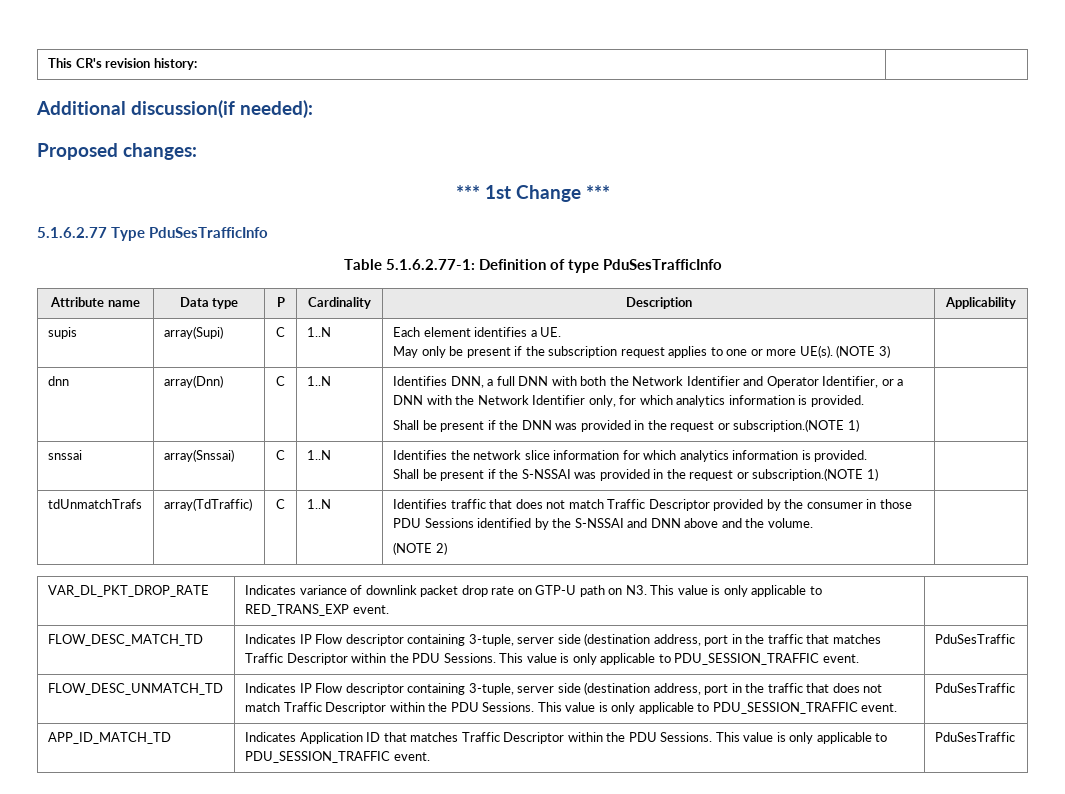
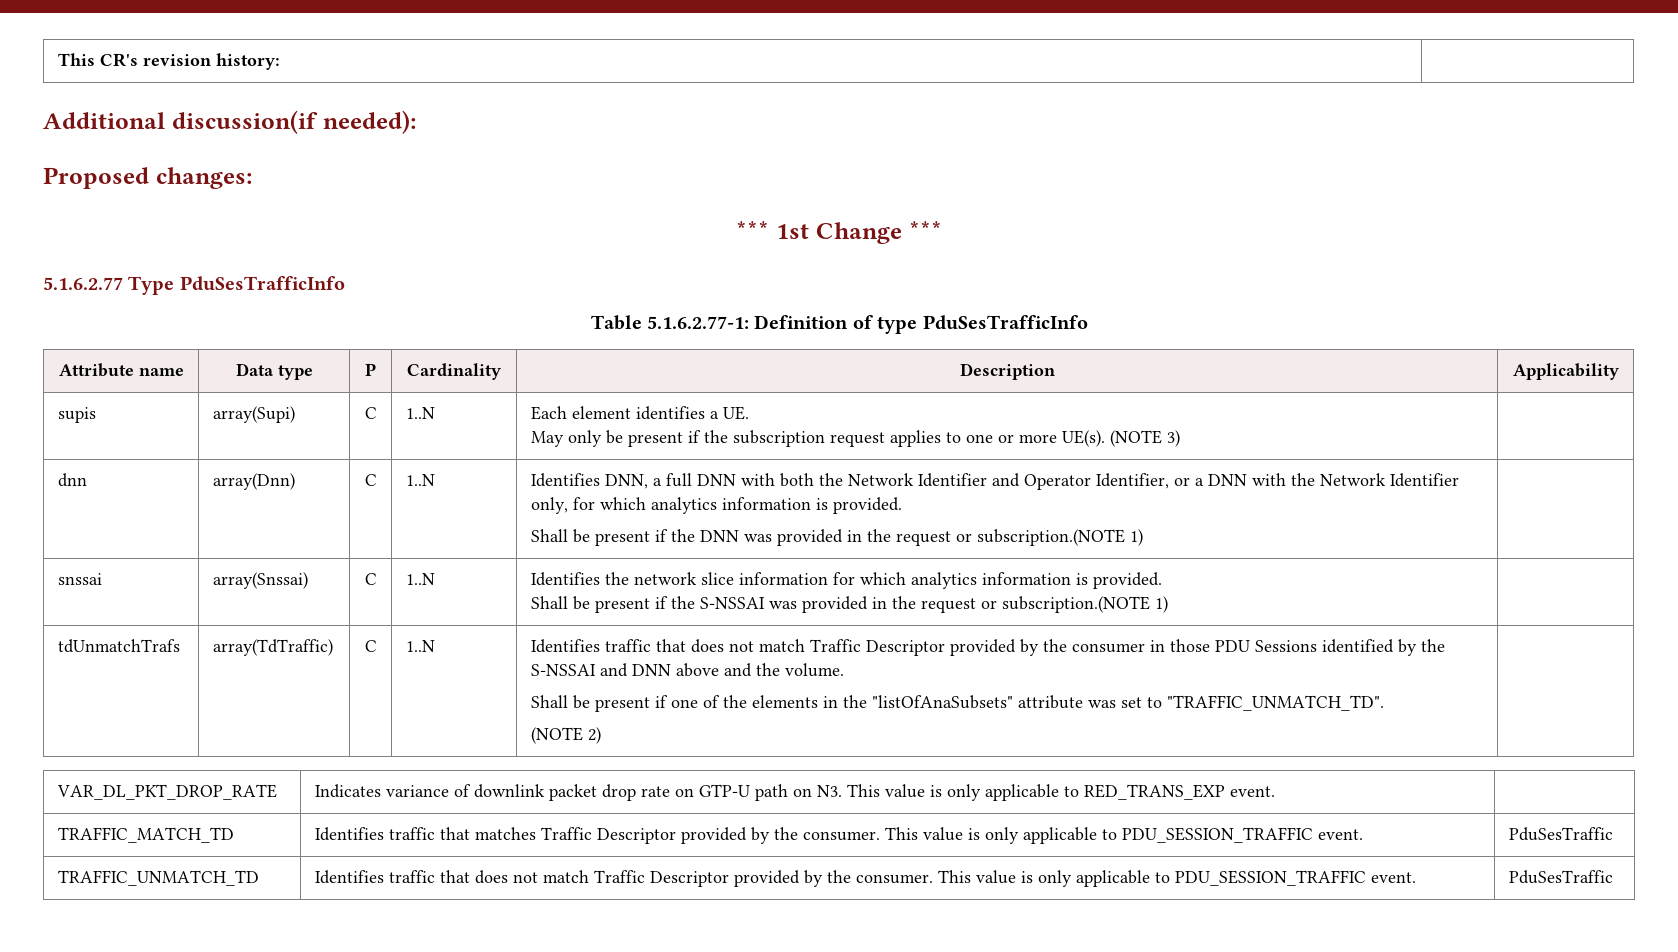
(813, 523) none -> [530,695,1384,712] // Shall be present if one of the elements in the "listOfAnaSubsets" attribute was set to "TRAFFIC_UNMATCH_TD".
[47,634,203,646] [244,633,765,646] FLOW_DESC_MATCH_TD | Indicates IP Flow descriptor containing 3-tuple, server side (destination address, port in the -> [57,827,234,843] [314,827,384,841] TRAFFIC_MATCH_TD | Identifies
[351,653,859,665] [934,634,1015,644] [47,683,223,695] [244,682,883,695] [244,702,898,714] [934,683,1015,693] [47,732,171,744] [244,732,888,744] [244,751,430,763] [934,732,1015,742] within the PDU Sessions. This value is only applicable to PDU_SESSION_TRAFFIC event. | PduSesTraffic // FLOW_DESC_UNMATCH_TD | Indicates IP Flow descriptor containing 3-tuple, server side (destination address, port in the traffic that does not match Traffic Descriptor within the PDU Sessions. This value is only applicable to PDU_SESSION_TRAFFIC event. | PduSesTraffic // APP_ID_MATCH_TD | Indicates Application ID that matches Traffic Descriptor within the PDU Sessions. This value is only applicable to PDU_SESSION_TRAFFIC event. | PduSesTraffic -> [680,827,1363,844] [1508,827,1613,841] [57,870,259,886] [314,870,1416,887] [1508,870,1613,884] provided by the consumer. This value is only applicable to PDU_SESSION_TRAFFIC event. | PduSesTraffic // TRAFFIC_UNMATCH_TD | Identifies traffic that does not match Traffic Descriptor provided by the consumer. This value is only applicable to PDU_SESSION_TRAFFIC event. | PduSesTraffic

